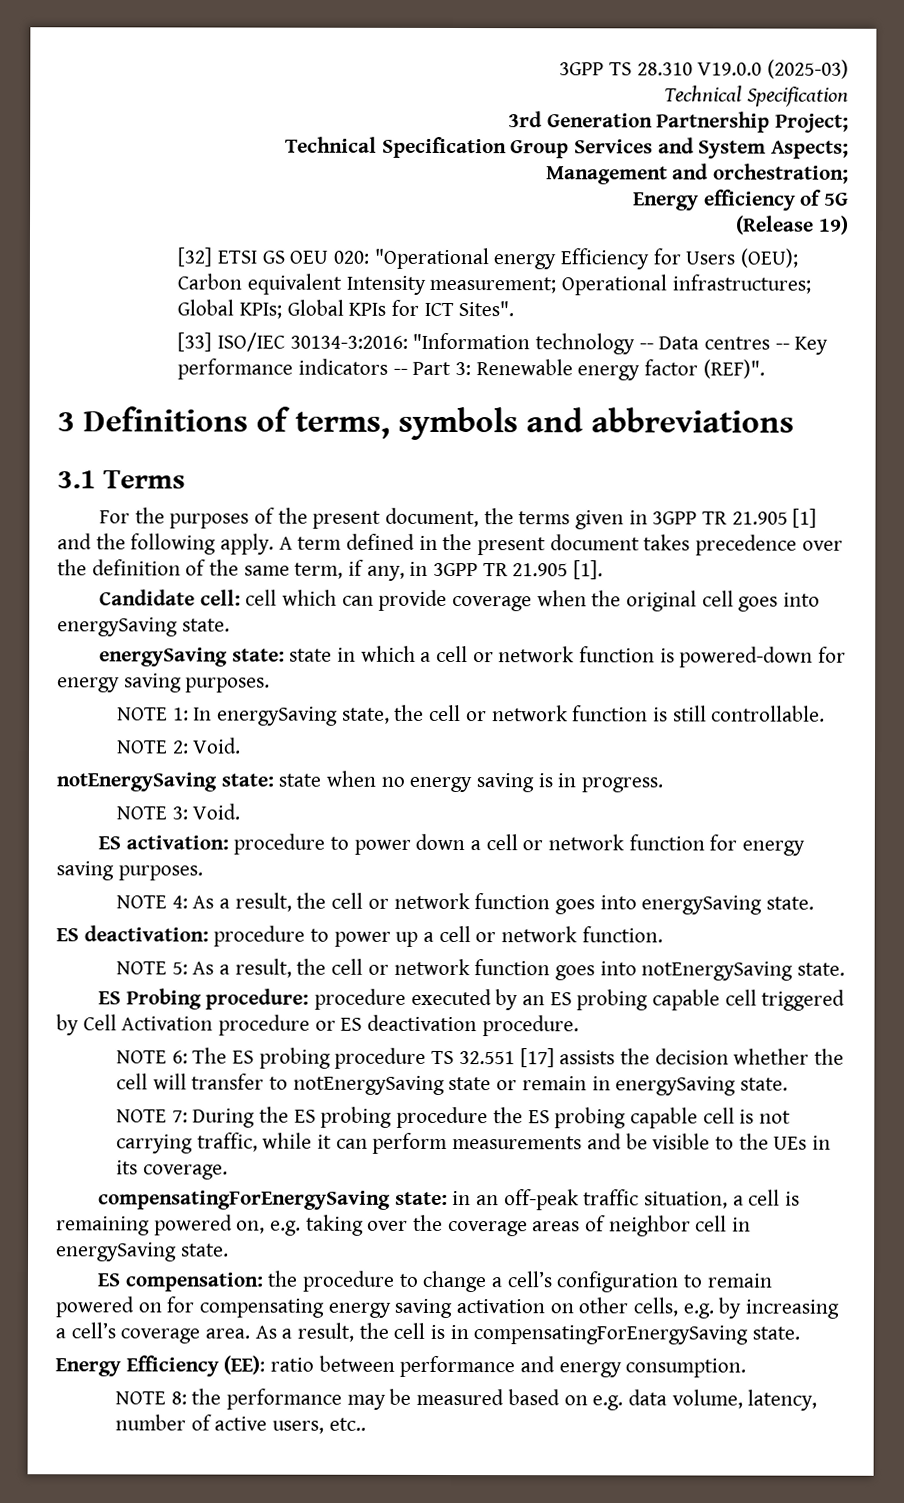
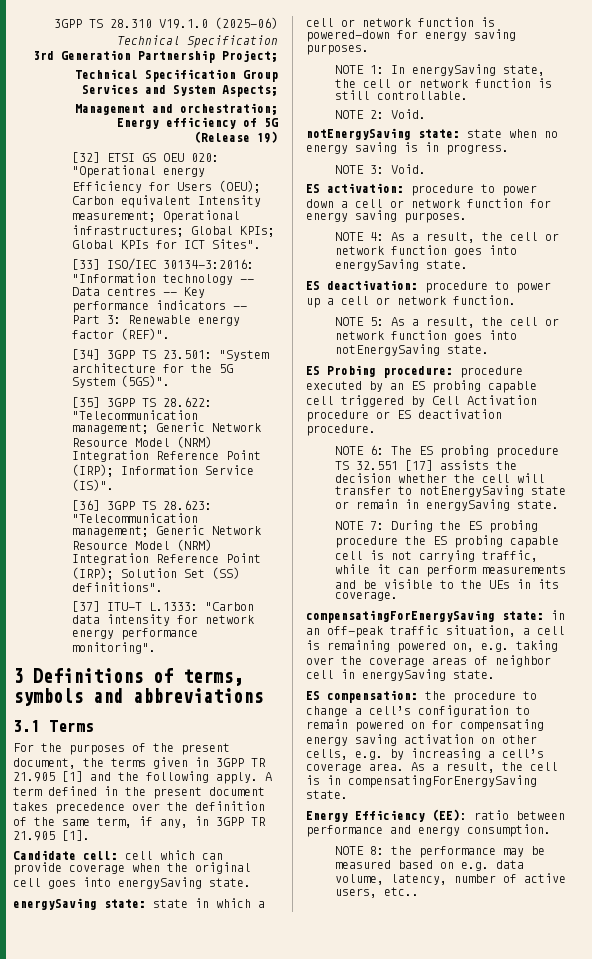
[697,59,849,79] V19.0.0 (2025-03) -> [159,17,278,29] V19.1.0 (2025-06)
(765, 369) none -> [71,349,269,361] [71,363,233,373] [71,375,170,388] [71,397,212,408] [71,410,198,420] [71,422,261,434] [71,436,212,448] [71,450,261,462] [71,464,254,477] [71,479,114,491] [71,500,212,511] [71,513,198,523] [71,525,261,537] [71,539,212,551] [71,553,261,565] [71,567,240,580] [71,582,163,592] [71,601,254,612] [71,614,254,626] [71,628,198,640] [71,642,156,654] // [34] 3GPP TS 23.501: "System architecture for the 5G System (5GS)". // [35] 3GPP TS 28.622: "Telecommunication management; Generic Network Resource Model (NRM) Integration Reference Point (IRP); Information Service (IS)". // [36] 3GPP TS 28.623: "Telecommunication management; Generic Network Resource Model (NRM) Integration Reference Point (IRP); Solution Set (SS) definitions". // [37] ITU-T L.1333: "Carbon data intensity for network energy performance monitoring".

